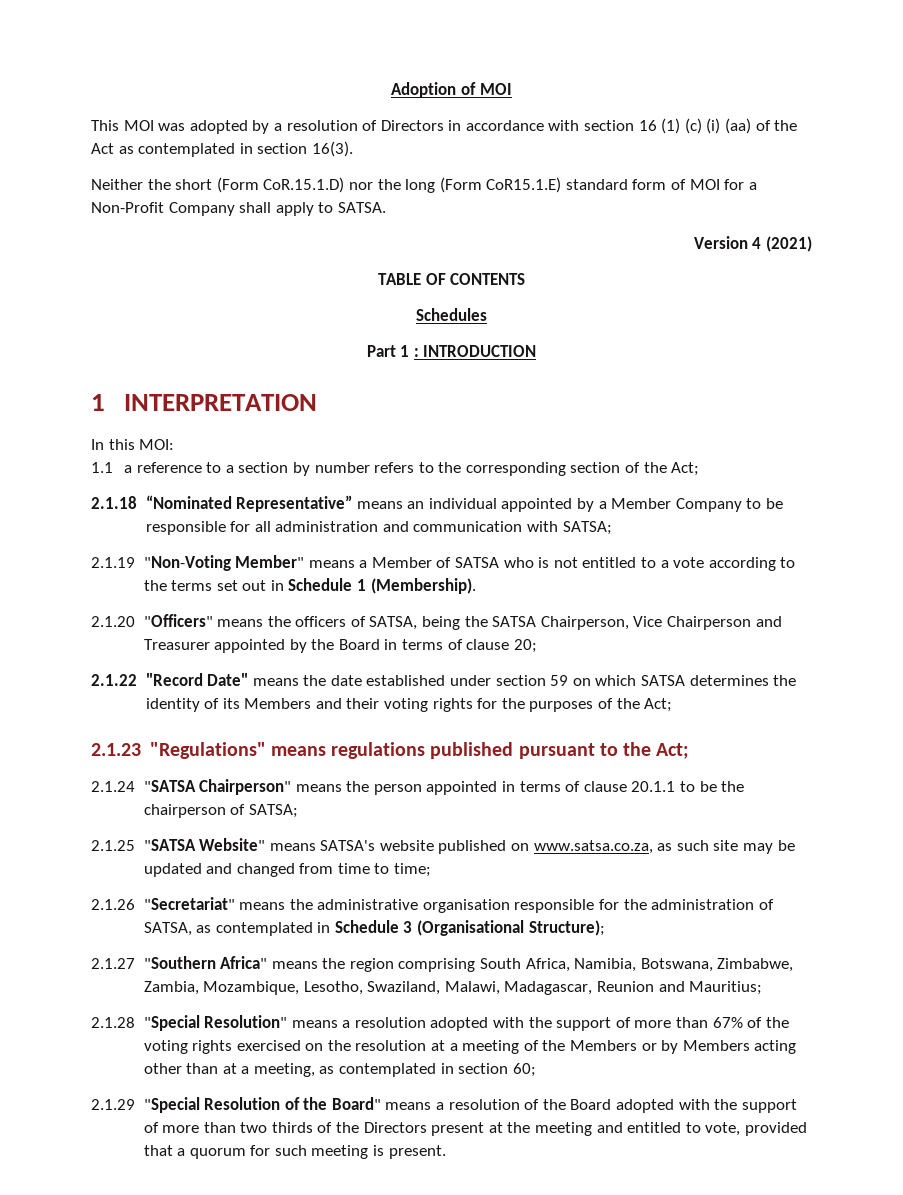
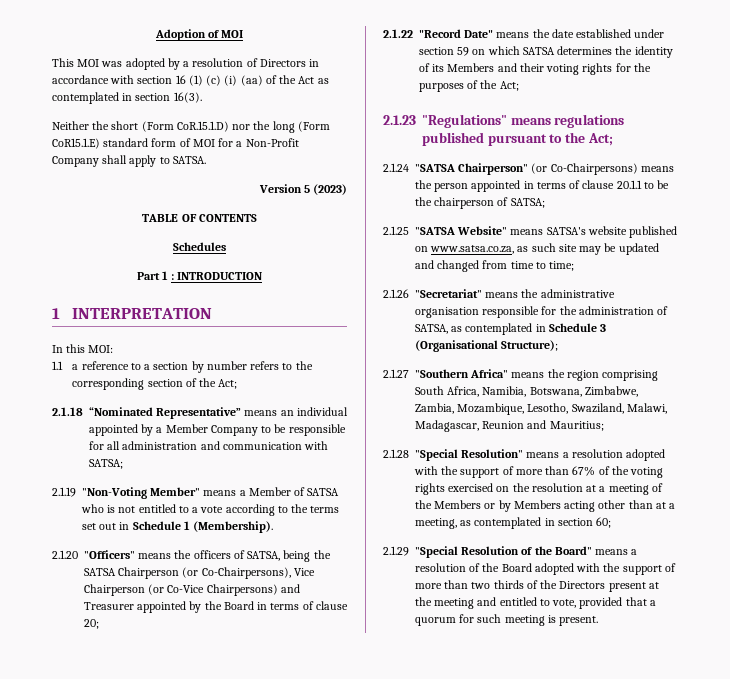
[752,236,812,252] 4 (2021) -> [303,184,347,195] 5 (2023)
[540,616,751,630] Chairperson, Vice Chairperson -> [118,567,315,579] [84,584,278,596] Chairperson (or Co-Chairpersons), Vice Chairperson (or Co-Vice Chairpersons)
(292, 787) none -> [531,163,638,175] (or Co-Chairpersons)

